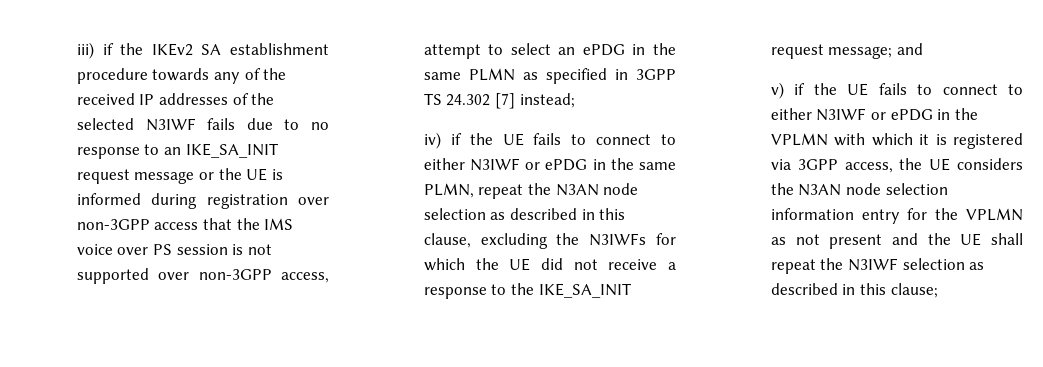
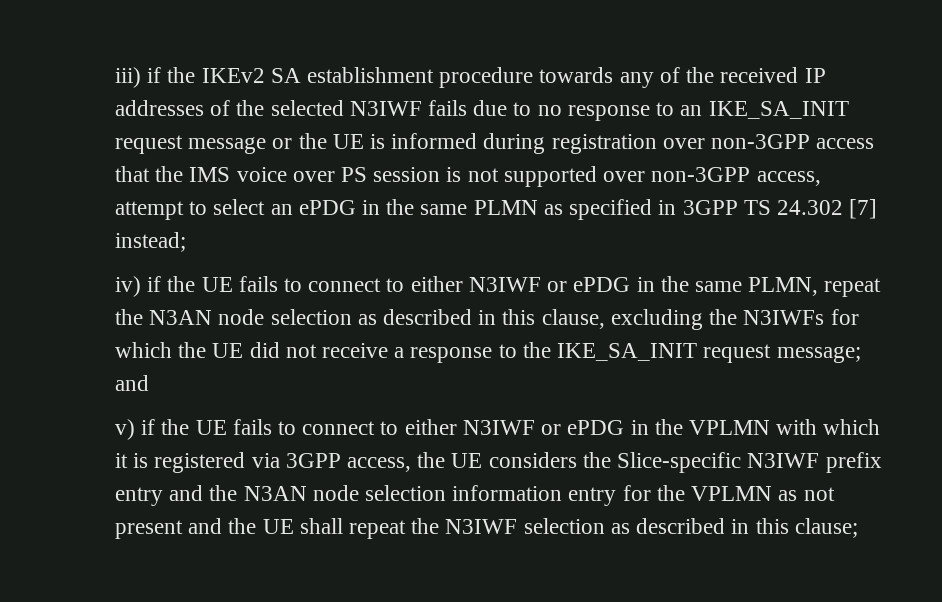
(794, 189) none -> [617,452,882,473] [115,485,238,506] Slice-specific N3IWF prefix entry and the

